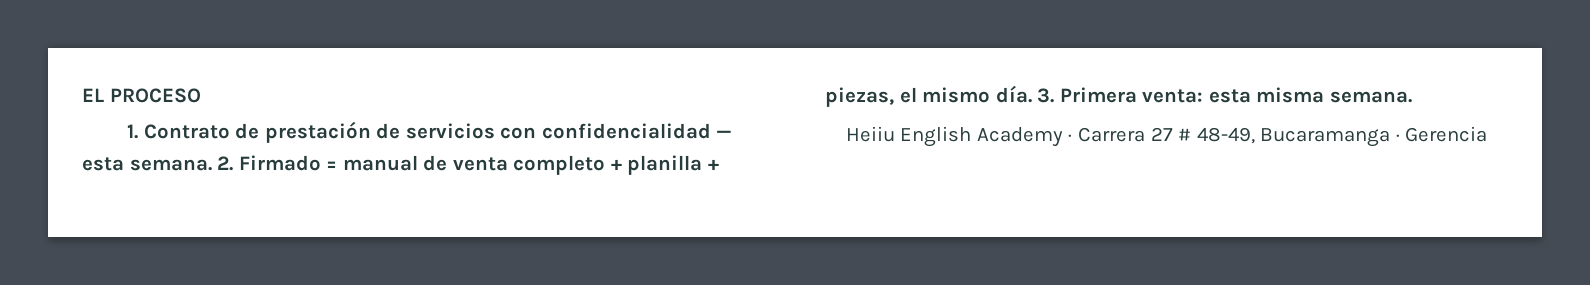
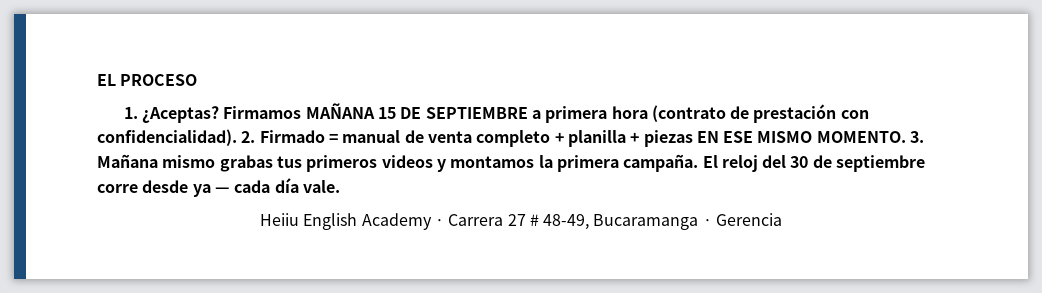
[143,121,733,143] [82,157,212,171] Contrato de prestación de servicios con confidencialidad — esta semana. -> [141,103,869,123] [97,129,237,146] ¿Aceptas? Firmamos MAÑANA 15 DE SEPTIEMBRE a primera hora (contrato de prestación con confidencialidad).
[825,85,1412,107] piezas, el mismo día. 3. Primera venta: esta misma semana. -> [643,130,925,147] [97,154,926,172] [97,178,340,197] piezas EN ESE MISMO MOMENTO. 3. Mañana mismo grabas tus primeros videos y montamos la primera campaña. El reloj del 30 de septiembre corre desde ya — cada día vale.

